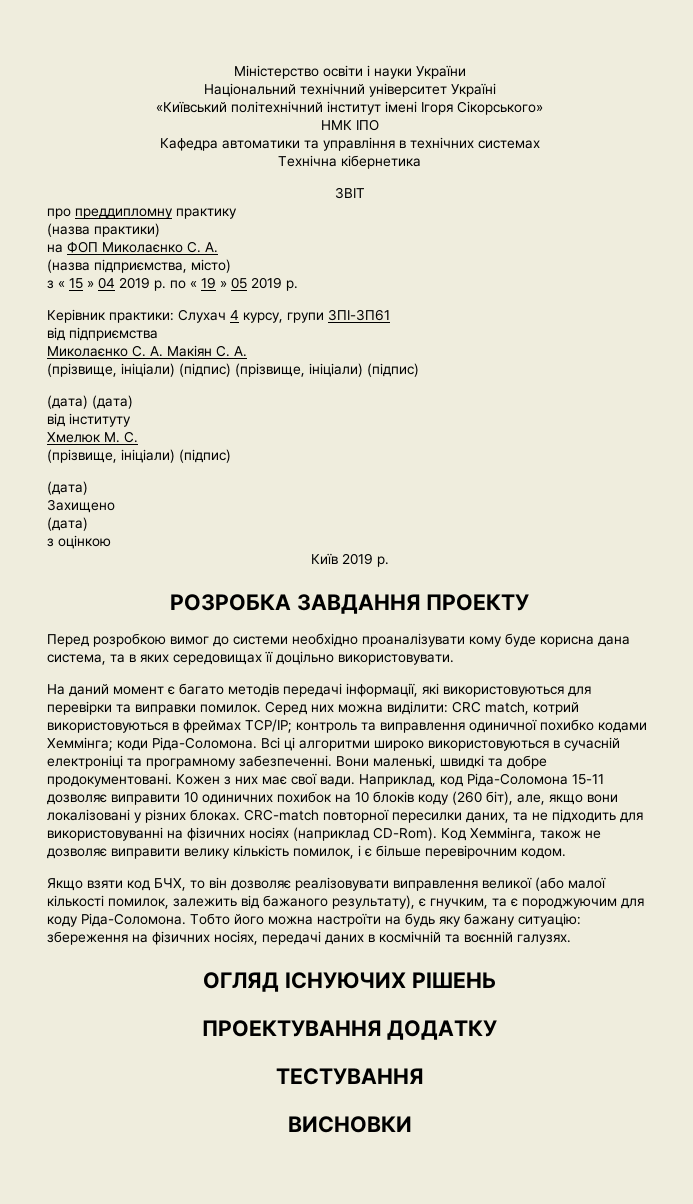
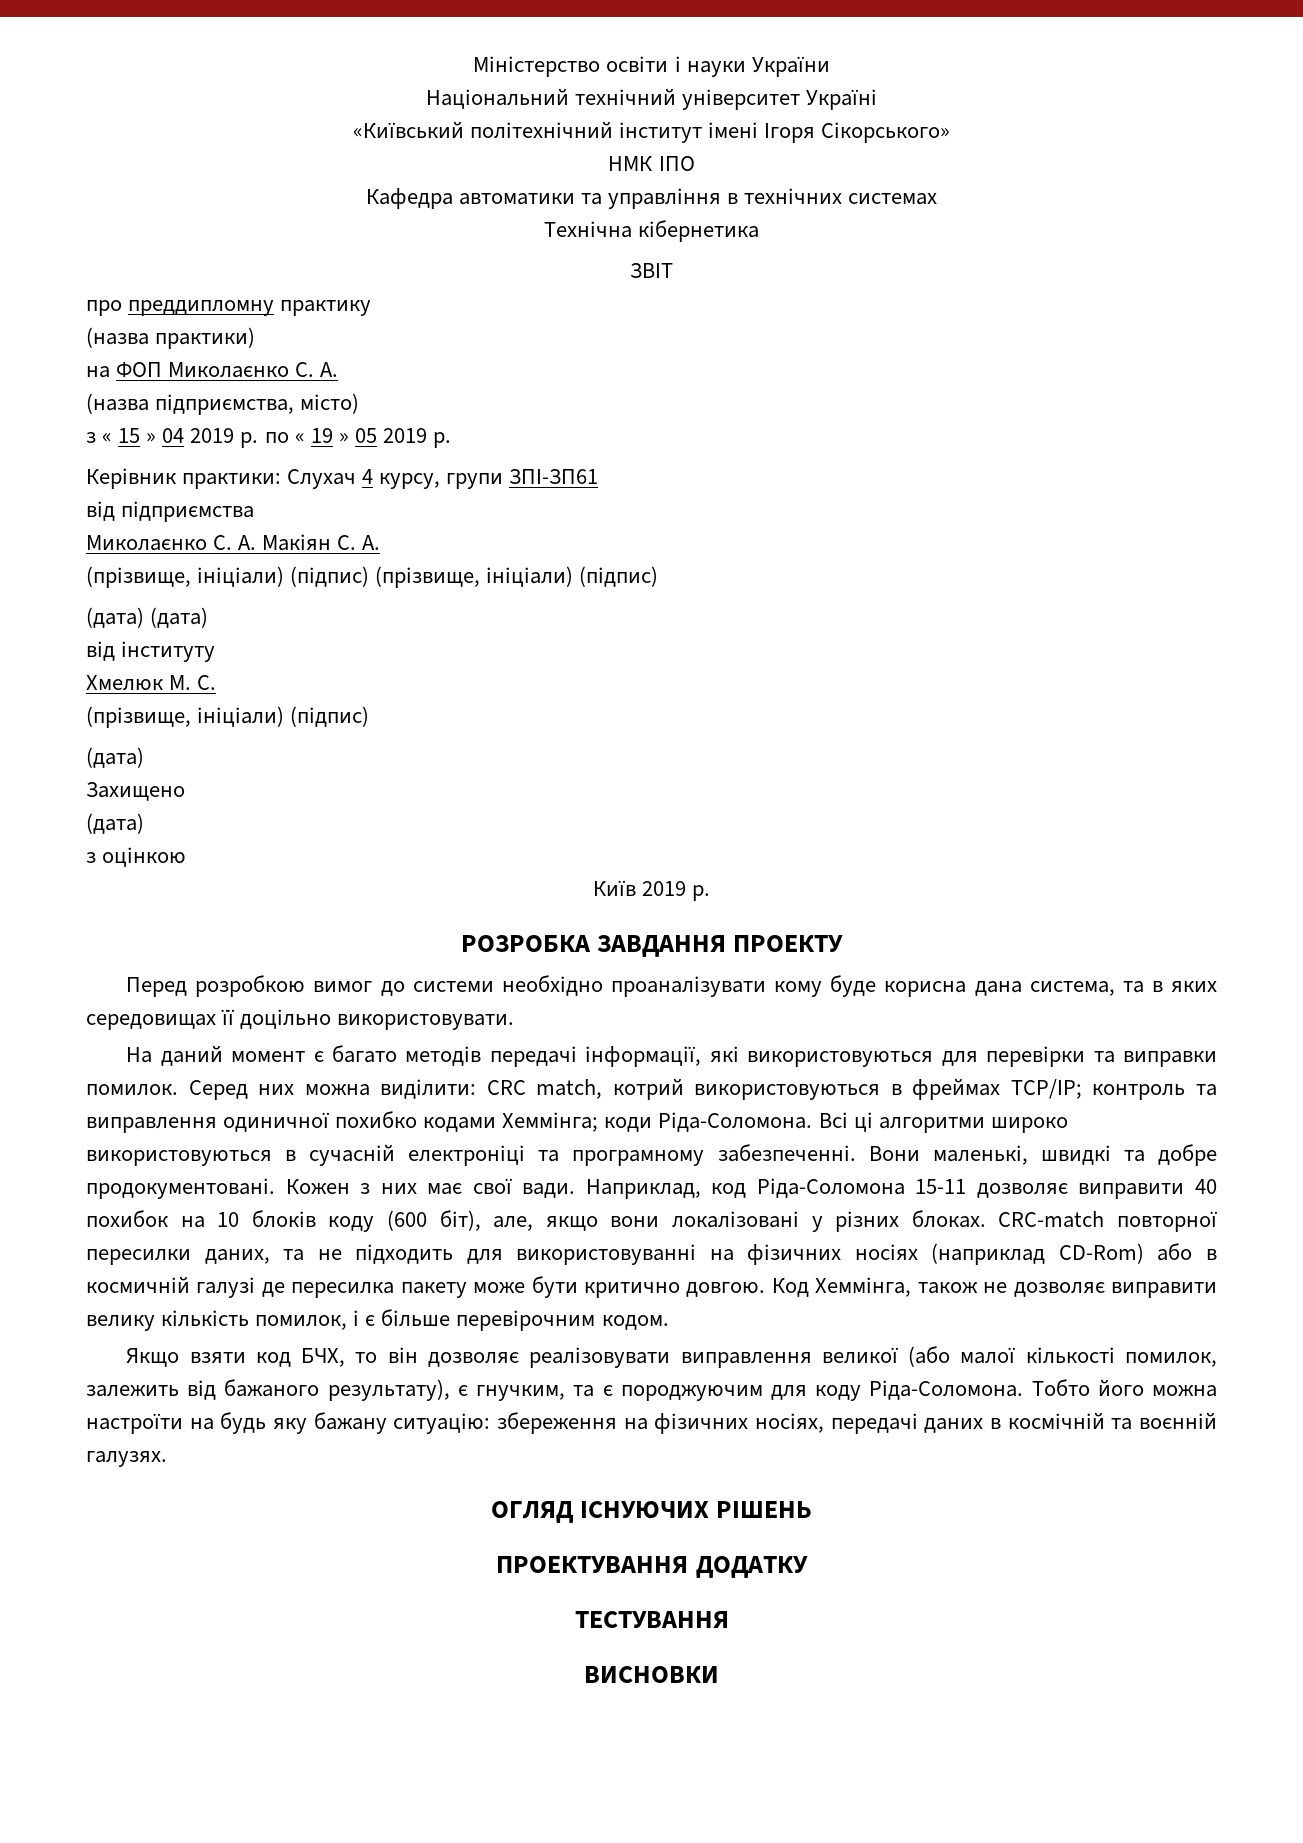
[184,791,273,805] 10 одиничних -> [1195,1179,1217,1194] 40
[452,791,482,805] (260 -> [387,1210,427,1231] (600
[373,827,437,841] CD-Rom). -> [1058,1243,1217,1264] [86,1276,766,1298] CD-Rom) або в космичній галузі де пересилка пакету може бути критично довгою.

